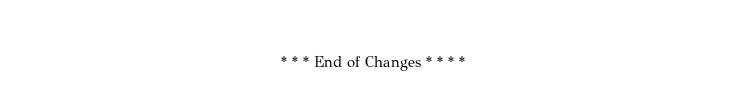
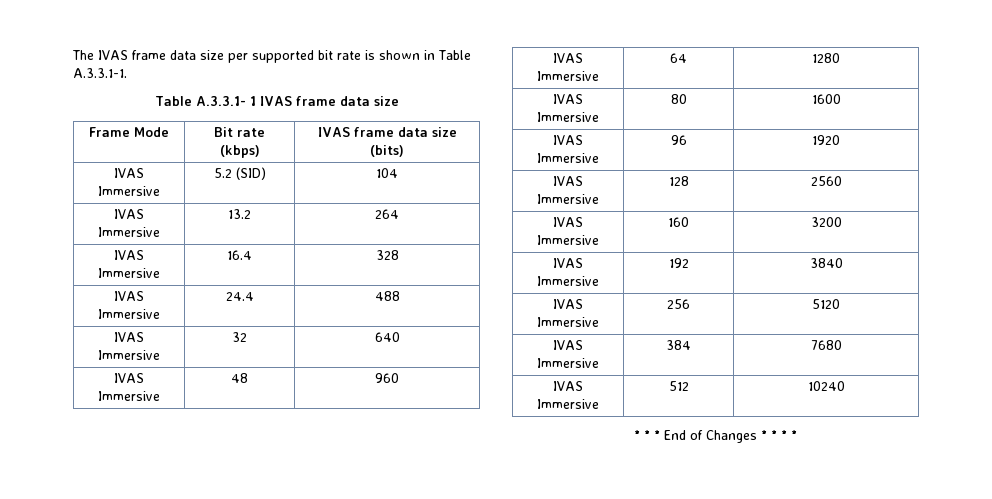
(279, 61) none -> [72,50,471,63] [73,68,127,78] [154,96,399,106] [89,127,169,137] [214,127,265,137] [219,145,260,158] [317,127,457,137] [370,145,404,157] [114,168,144,178] [98,186,160,196] [213,167,266,180] [376,168,398,178] [114,209,144,219] [98,227,160,237] [228,209,251,219] [375,209,399,219] [114,250,144,260] [98,268,160,278] [227,250,252,260] [375,250,399,260] [114,291,144,301] [98,309,160,319] [225,292,254,301] [374,291,400,301] [114,332,144,342] [98,350,160,360] [232,332,247,342] [374,332,400,342] [114,373,144,383] [98,391,160,401] [231,373,248,383] [375,373,399,383] [553,53,583,63] [537,71,599,81] [670,53,687,63] [812,53,840,63] [553,94,583,104] [537,112,599,122] [670,94,687,104] [811,94,841,104] [553,135,583,145] [537,153,599,163] [670,135,687,145] [812,135,840,145] [553,176,583,186] [537,194,599,204] [668,176,689,186] [810,176,842,186] [553,217,583,227] [537,235,599,245] [668,217,689,227] [810,217,842,227] [553,258,583,268] [537,276,599,286] [668,258,689,268] [809,258,843,268] [553,299,583,309] [537,317,599,327] [667,299,690,309] [812,299,840,309] [553,340,583,350] [537,358,599,368] [666,340,691,350] [810,340,842,350] [553,381,583,391] [537,399,599,409] [668,381,689,391] [807,381,845,391] The IVAS frame data size per supported bit rate is shown in Table A.3.3.1-1. // Table A.3.3.1- 1 IVAS frame data size // Frame Mode | Bit rate (kbps) | IVAS frame data size (bits) // IVAS Immersive | 5.2 (SID) | 104 // IVAS Immersive | 13.2 | 264 // IVAS Immersive | 16.4 | 328 // IVAS Immersive | 24.4 | 488 // IVAS Immersive | 32 | 640 // IVAS Immersive | 48 | 960 // IVAS Immersive | 64 | 1280 // IVAS Immersive | 80 | 1600 // IVAS Immersive | 96 | 1920 // IVAS Immersive | 128 | 2560 // IVAS Immersive | 160 | 3200 // IVAS Immersive | 192 | 3840 // IVAS Immersive | 256 | 5120 // IVAS Immersive | 384 | 7680 // IVAS Immersive | 512 | 10240 //

